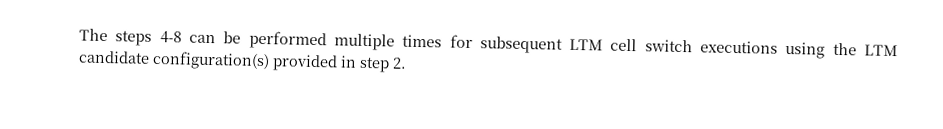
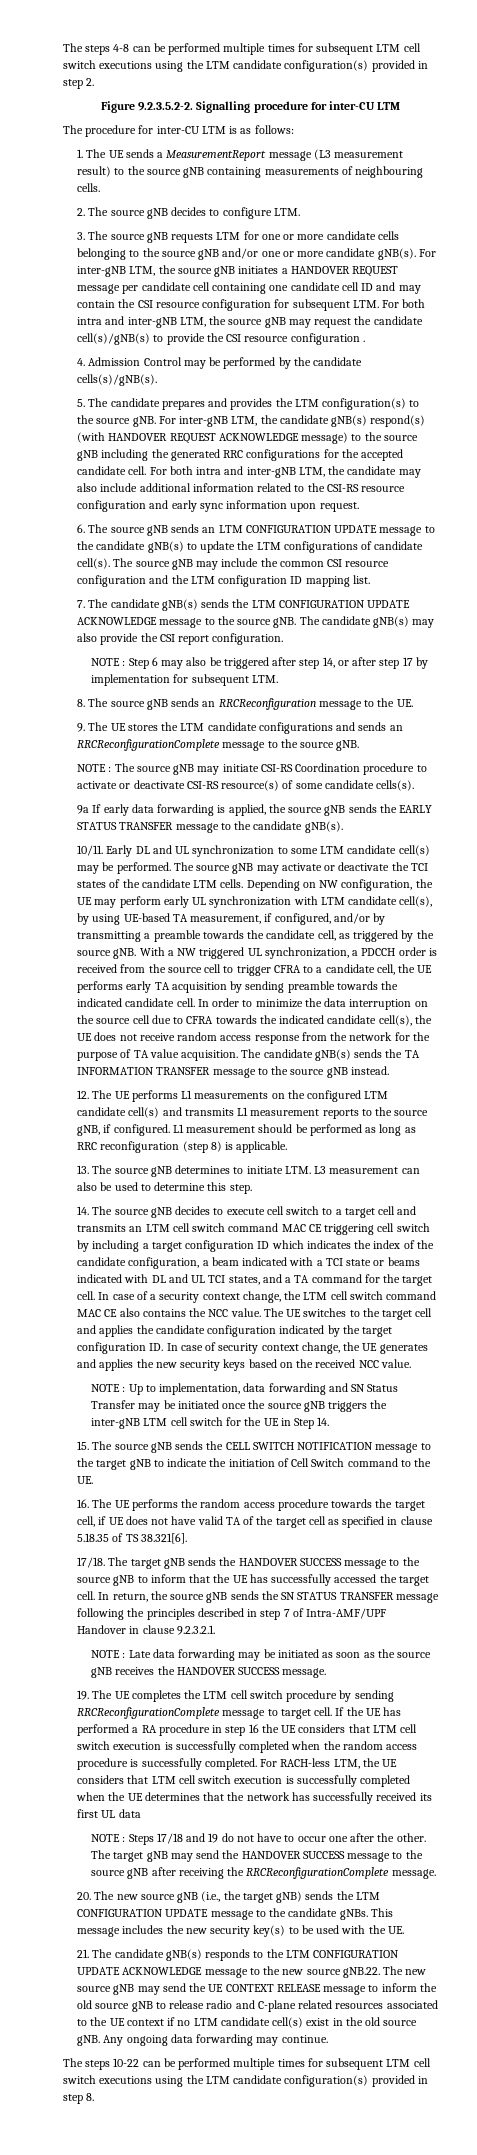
(407, 63) none -> [100,101,401,113] [63,125,294,137] [77,149,404,161] [77,166,424,178] [77,183,101,192] [77,207,300,219] [77,231,399,243] [77,248,436,260] [77,265,399,277] [77,282,421,294] [77,299,426,311] [77,316,423,328] [77,333,365,345] [77,357,363,369] [77,374,158,386] [77,398,420,410] [77,415,426,427] [77,432,418,444] [77,449,404,461] [77,466,421,478] [77,483,406,492] [77,500,359,512] [77,524,435,536] [77,541,424,553] [77,558,390,570] [77,575,370,587] [77,599,411,611] [77,616,435,628] [77,633,284,645] [91,657,428,669] [91,674,278,686] [77,698,413,710] [77,722,403,734] [77,739,360,751] [77,763,427,775] [77,780,415,791] [77,804,432,816] [77,821,343,833] [77,845,430,857] [77,862,428,874] [77,879,433,891] [77,896,433,908] [77,913,386,925] [77,930,434,942] [77,947,437,959] [77,964,433,976] [77,981,399,993] [77,998,428,1010] [77,1015,432,1026] [77,1032,430,1044] [77,1049,420,1061] [77,1066,389,1078] [77,1090,389,1102] [77,1107,429,1119] [77,1124,416,1136] [77,1141,288,1153] [77,1165,420,1177] [77,1182,252,1194] [77,1206,417,1218] [77,1223,430,1235] [77,1240,434,1252] [77,1257,420,1269] [77,1274,433,1286] [77,1291,436,1303] [77,1308,433,1320] [77,1325,393,1337] [77,1342,428,1354] [77,1359,411,1371] [91,1383,399,1395] [91,1400,388,1412] [91,1417,330,1429] [77,1441,431,1453] [77,1458,431,1470] [77,1476,94,1484] [77,1499,425,1511] [77,1516,433,1528] [77,1533,187,1544] [77,1557,420,1569] [77,1574,429,1586] [77,1591,439,1603] [77,1608,387,1620] [77,1625,215,1635] [91,1649,432,1661] [91,1666,327,1678] [77,1690,394,1702] [77,1707,402,1719] [77,1724,417,1736] [77,1741,418,1753] [77,1758,398,1770] [77,1775,411,1787] [76,1792,432,1804] [77,1809,141,1818] [91,1833,426,1845] [91,1850,423,1862] [91,1867,436,1879] [77,1891,380,1903] [77,1908,393,1920] [77,1925,404,1937] [77,1949,400,1961] [77,1966,427,1978] [77,1983,437,1995] [77,2000,438,2012] [77,2017,418,2028] [77,2034,328,2046] [63,2058,431,2070] [63,2075,428,2087] [63,2093,95,2104] // Figure 9.2.3.5.2-2. Signalling procedure for inter-CU LTM // The procedure for inter-CU LTM is as follows: // 1. The UE sends a MeasurementReport message (L3 measurement result) to the source gNB containing measurements of neighbouring cells. // 2. The source gNB decides to configure LTM. // 3. The source gNB requests LTM for one or more candidate cells belonging to the source gNB and/or one or more candidate gNB(s). For inter-gNB LTM, the source gNB initiates a HANDOVER REQUEST message per candidate cell containing one candidate cell ID and may contain the CSI resource configuration for subsequent LTM. For both intra and inter-gNB LTM, the source gNB may request the candidate cell(s)/gNB(s) to provide the CSI resource configuration . // 4. Admission Control may be performed by the candidate cells(s)/gNB(s). // 5. The candidate prepares and provides the LTM configuration(s) to the source gNB. For inter-gNB LTM, the candidate gNB(s) respond(s) (with HANDOVER REQUEST ACKNOWLEDGE message) to the source gNB including the generated RRC configurations for the accepted candidate cell. For both intra and inter-gNB LTM, the candidate may also include additional information related to the CSI-RS resource configuration and early sync information upon request. // 6. The source gNB sends an LTM CONFIGURATION UPDATE message to the candidate gNB(s) to update the LTM configurations of candidate cell(s). The source gNB may include the common CSI resource configuration and the LTM configuration ID mapping list. // 7. The candidate gNB(s) sends the LTM CONFIGURATION UPDATE ACKNOWLEDGE message to the source gNB. The candidate gNB(s) may also provide the CSI report configuration. // NOTE : Step 6 may also be triggered after step 14, or after step 17 by implementation for subsequent LTM. // 8. The source gNB sends an RRCReconfiguration message to the UE. // 9. The UE stores the LTM candidate configurations and sends an RRCReconfigurationComplete message to the source gNB. // NOTE : The source gNB may initiate CSI-RS Coordination procedure to activate or deactivate CSI-RS resource(s) of some candidate cells(s). // 9a If early data forwarding is applied, the source gNB sends the EARLY STATUS TRANSFER message to the candidate gNB(s). // 10/11. Early DL and UL synchronization to some LTM candidate cell(s) may be performed. The source gNB may activate or deactivate the TCI states of the candidate LTM cells. Depending on NW configuration, the UE may perform early UL synchronization with LTM candidate cell(s), by using UE-based TA measurement, if configured, and/or by transmitting a preamble towards the candidate cell, as triggered by the source gNB. With a NW triggered UL synchronization, a PDCCH order is received from the source cell to trigger CFRA to a candidate cell, the UE performs early TA acquisition by sending preamble towards the indicated candidate cell. In order to minimize the data interruption on the source cell due to CFRA towards the indicated candidate cell(s), the UE does not receive random access response from the network for the purpose of TA value acquisition. The candidate gNB(s) sends the TA INFORMATION TRANSFER message to the source gNB instead. // 12. The UE performs L1 measurements on the configured LTM candidate cell(s) and transmits L1 measurement reports to the source gNB, if configured. L1 measurement should be performed as long as RRC reconfiguration (step 8) is applicable. // 13. The source gNB determines to initiate LTM. L3 measurement can also be used to determine this step. // 14. The source gNB decides to execute cell switch to a target cell and transmits an LTM cell switch command MAC CE triggering cell switch by including a target configuration ID which indicates the index of the candidate configuration, a beam indicated with a TCI state or beams indicated with DL and UL TCI states, and a TA command for the target cell. In case of a security context change, the LTM cell switch command MAC CE also contains the NCC value. The UE switches to the target cell and applies the candidate configuration indicated by the target configuration ID. In case of security context change, the UE generates and applies the new security keys based on the received NCC value. // NOTE : Up to implementation, data forwarding and SN Status Transfer may be initiated once the source gNB triggers the inter-gNB LTM cell switch for the UE in Step 14. // 15. The source gNB sends the CELL SWITCH NOTIFICATION message to the target gNB to indicate the initiation of Cell Switch command to the UE. // 16. The UE performs the random access procedure towards the target cell, if UE does not have valid TA of the target cell as specified in clause 5.18.35 of TS 38.321[6]. // 17/18. The target gNB sends the HANDOVER SUCCESS message to the source gNB to inform that the UE has successfully accessed the target cell. In return, the source gNB sends the SN STATUS TRANSFER message following the principles described in step 7 of Intra-AMF/UPF Handover in clause 9.2.3.2.1. // NOTE : Late data forwarding may be initiated as soon as the source gNB receives the HANDOVER SUCCESS message. // 19. The UE completes the LTM cell switch procedure by sending RRCReconfigurationComplete message to target cell. If the UE has performed a RA procedure in step 16 the UE considers that LTM cell switch execution is successfully completed when the random access procedure is successfully completed. For RACH-less LTM, the UE considers that LTM cell switch execution is successfully completed when the UE determines that the network has successfully received its first UL data // NOTE : Steps 17/18 and 19 do not have to occur one after the other. The target gNB may send the HANDOVER SUCCESS message to the source gNB after receiving the RRCReconfigurationComplete message. // 20. The new source gNB (i.e., the target gNB) sends the LTM CONFIGURATION UPDATE message to the candidate gNBs. This message includes the new security key(s) to be used with the UE. // 21. The candidate gNB(s) responds to the LTM CONFIGURATION UPDATE ACKNOWLEDGE message to the new source gNB.22. The new source gNB may send the UE CONTEXT RELEASE message to inform the old source gNB to release radio and C-plane related resources associated to the UE context if no LTM candidate cell(s) exist in the old source gNB. Any ongoing data forwarding may continue. // The steps 10-22 can be performed multiple times for subsequent LTM cell switch executions using the LTM candidate configuration(s) provided in step 8.

